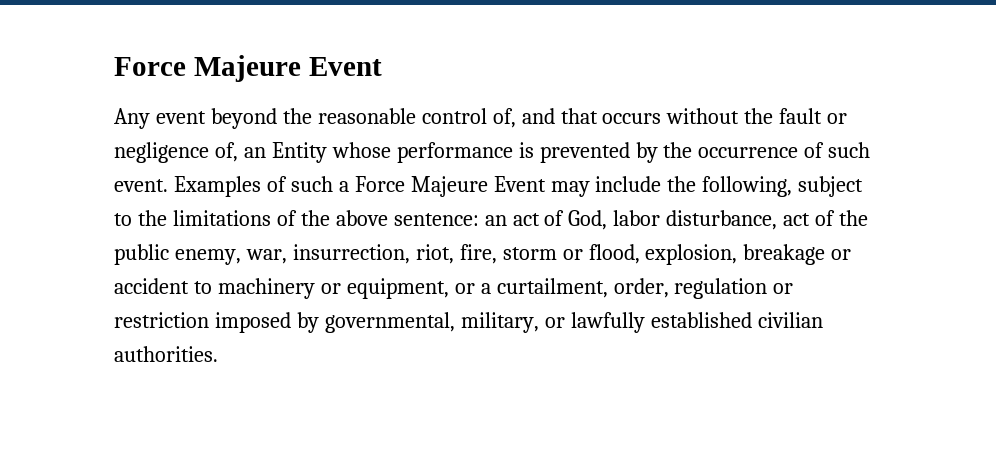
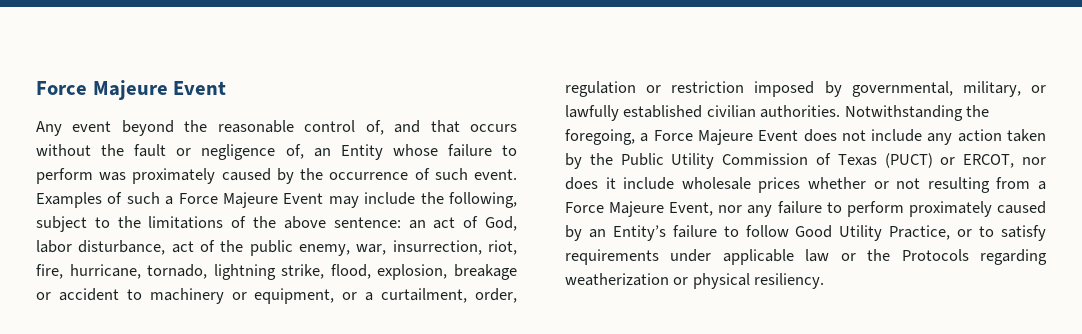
[396,142,630,163] performance is prevented -> [447,144,518,157] [36,168,271,184] failure to perform was proximately caused
[502,247,583,260] storm or -> [69,264,325,280] hurricane, tornado, lightning strike,
(218, 354) none -> [844,105,990,121] [565,129,1046,145] [565,153,1046,169] [565,177,1046,193] [565,201,1046,217] [565,225,1046,241] [565,249,1047,265] [565,273,825,289] Notwithstanding the foregoing, a Force Majeure Event does not include any action taken by the Public Utility Commission of Texas (PUCT) or ERCOT, nor does it include wholesale prices whether or not resulting from a Force Majeure Event, nor any failure to perform proximately caused by an Entity’s failure to follow Good Utility Practice, or to satisfy requirements under applicable law or the Protocols regarding weatherization or physical resiliency.

